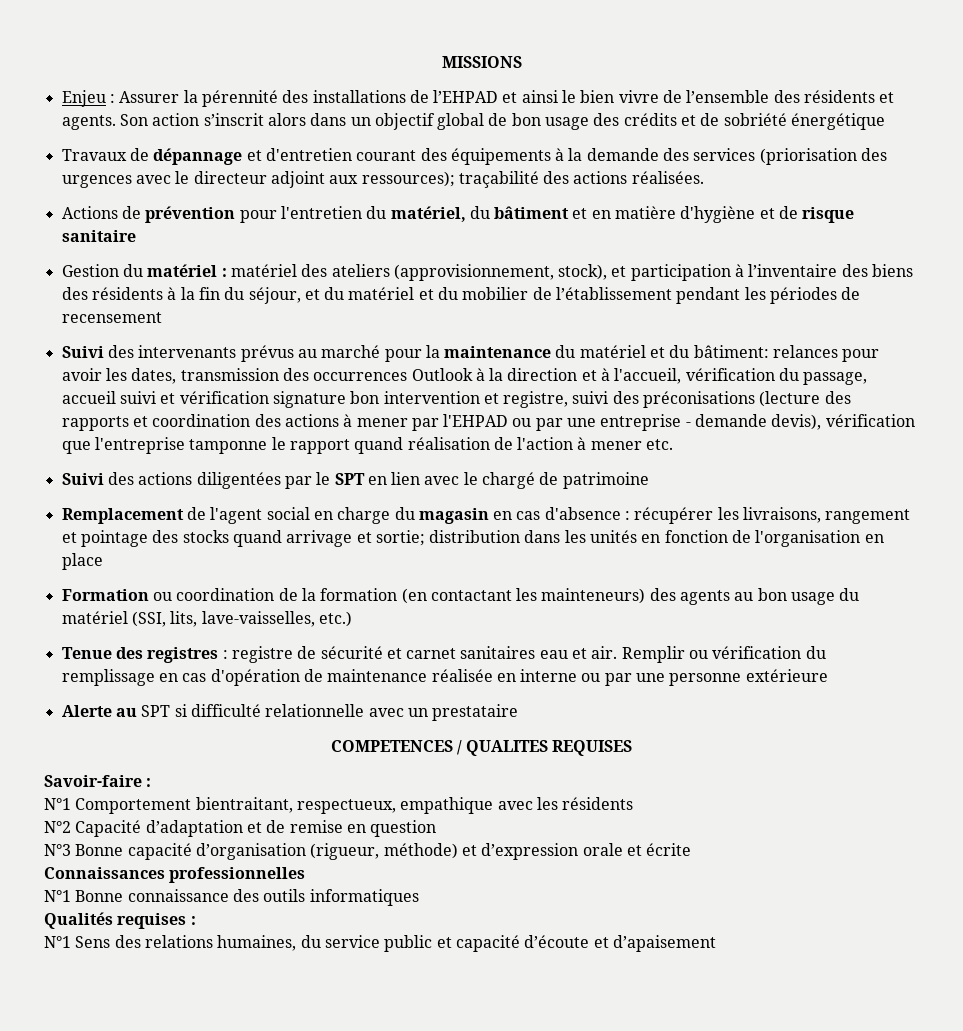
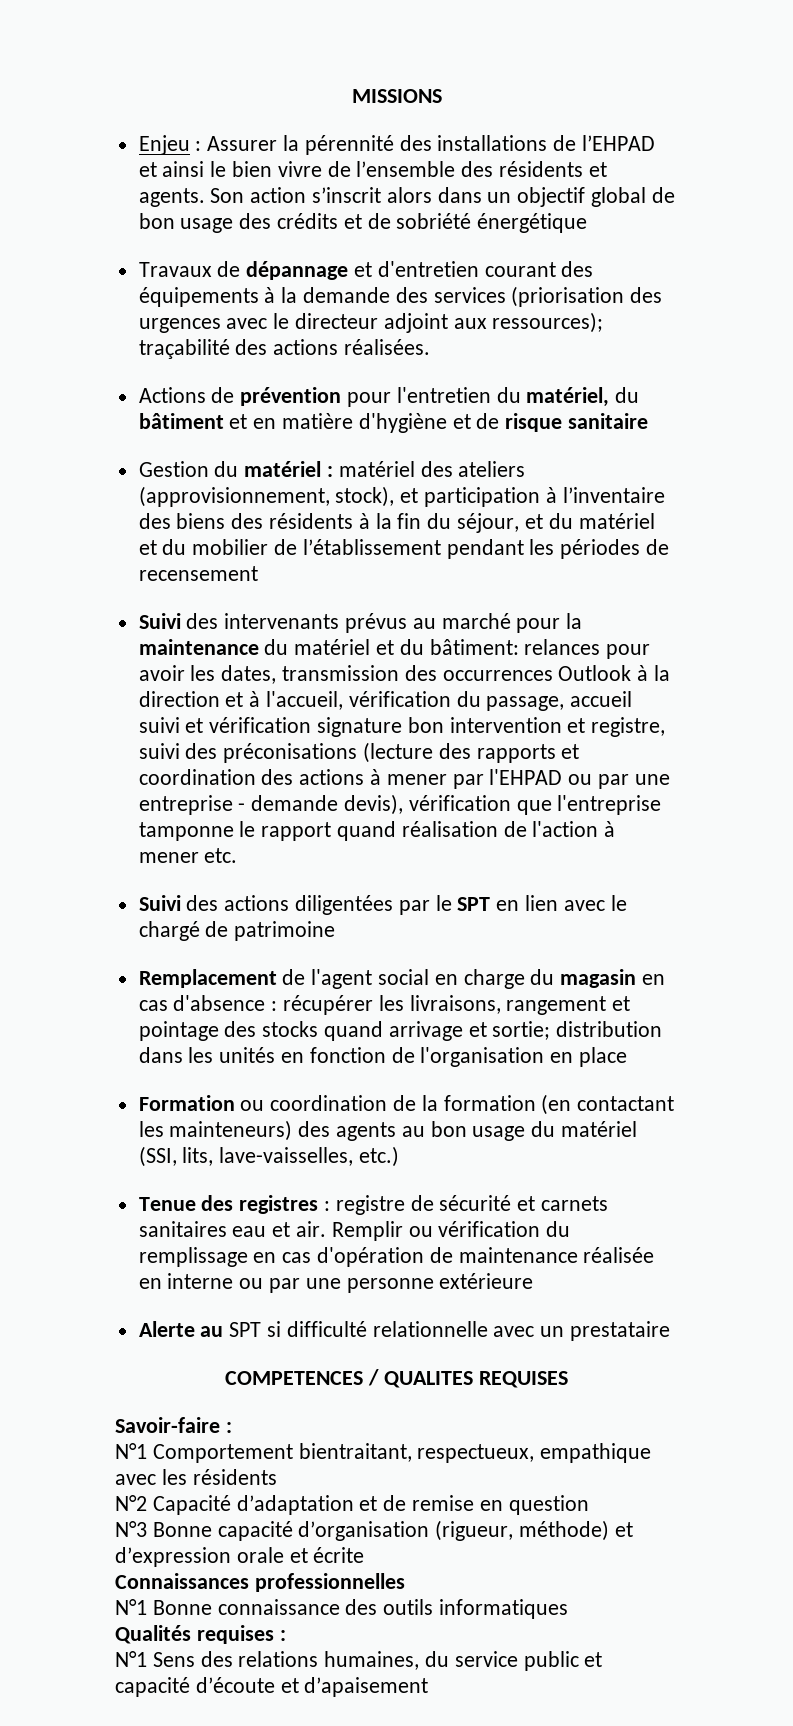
[406,648,457,659] carnet -> [541,1196,609,1211] carnets

